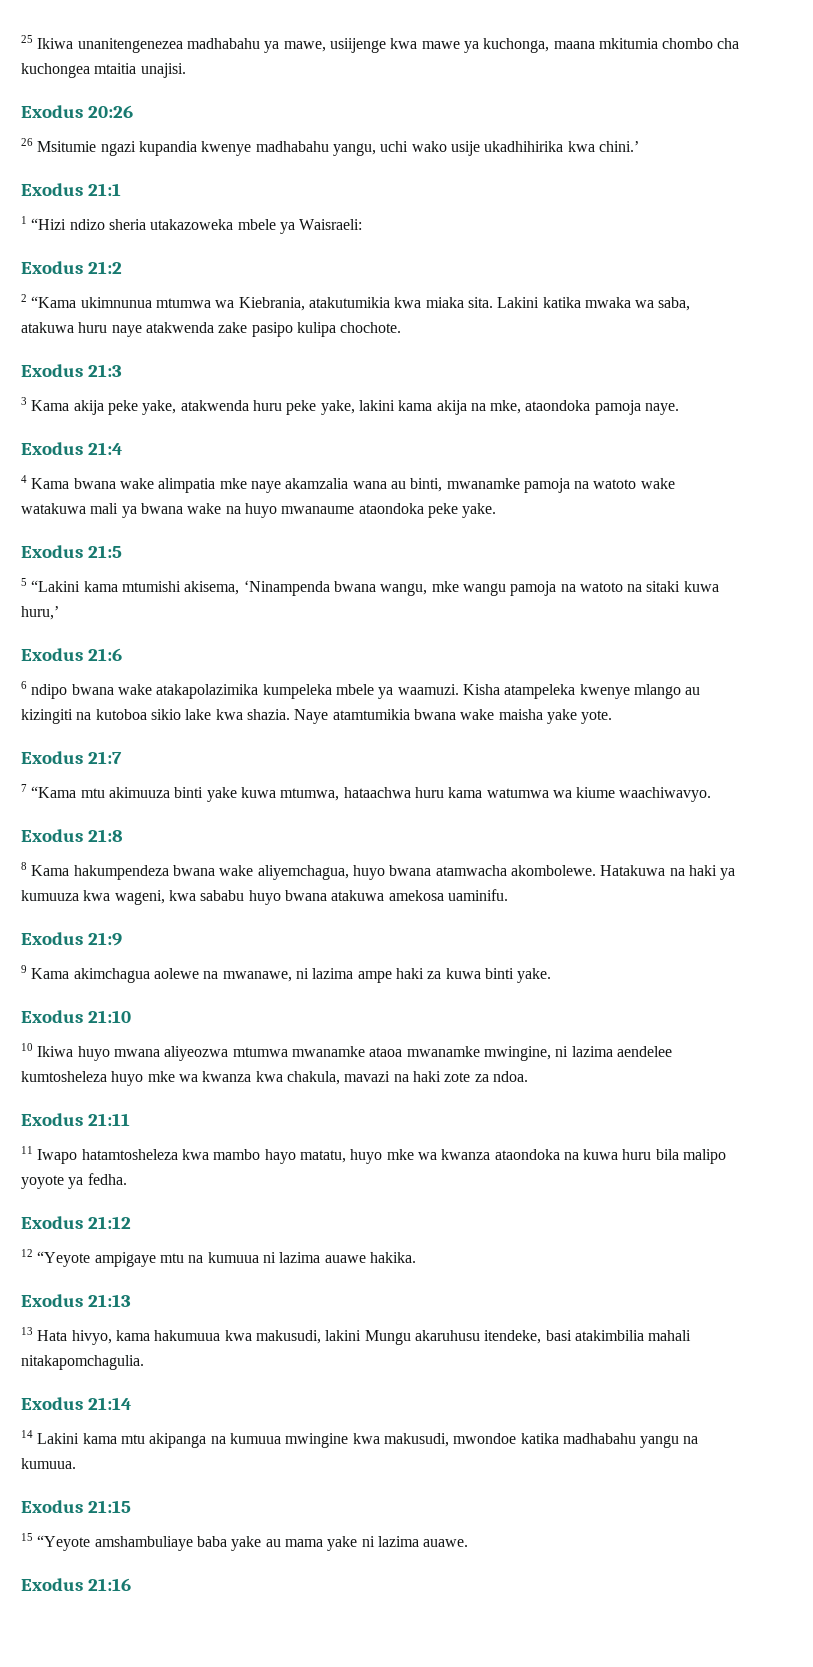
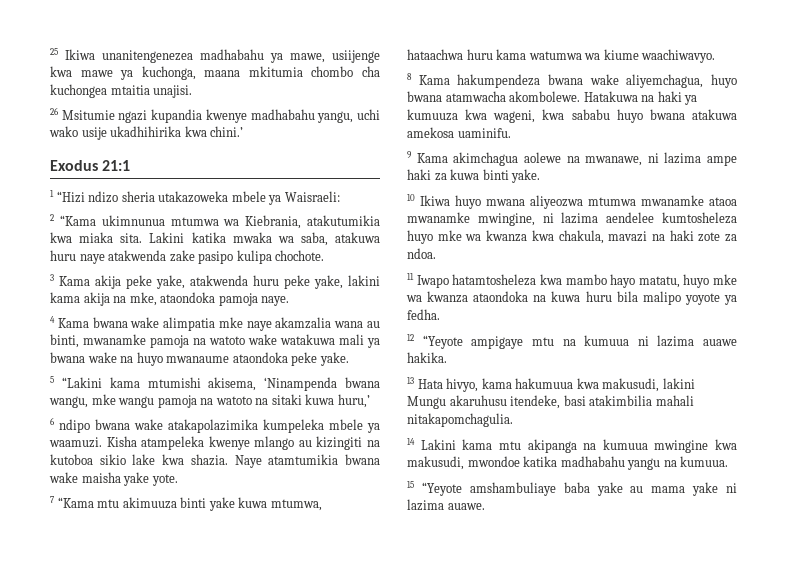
[21,105,134,118] // Exodus 20:26 -> (193, 91) none
[21,261,123,274] // Exodus 21:2 -> (340, 196) none
[21,364,123,377] // Exodus 21:3 -> (325, 255) none
[21,442,124,455] // Exodus 21:4 -> (290, 301) none
[21,545,123,558] // Exodus 21:5 -> (349, 359) none
[21,648,123,661] // Exodus 21:6 -> (370, 401) none
[21,751,123,764] // Exodus 21:7 -> (178, 480) none
[21,829,124,842] // Exodus 21:8 -> (716, 56) none
[21,932,123,946] // Exodus 21:9 -> (511, 133) none
[21,1010,132,1023] // Exodus 21:10 -> (541, 176) none
[21,1113,131,1126] // Exodus 21:11 -> (436, 253) none
[21,1216,132,1229] // Exodus 21:12 -> (440, 314) none
[21,1294,132,1307] // Exodus 21:13 -> (447, 357) none
[21,1397,133,1410] // Exodus 21:14 -> (513, 420) none
[21,1500,132,1513] // Exodus 21:15 -> (729, 461) none
[21,1578,132,1591] // Exodus 21:16 -> (485, 506) none

